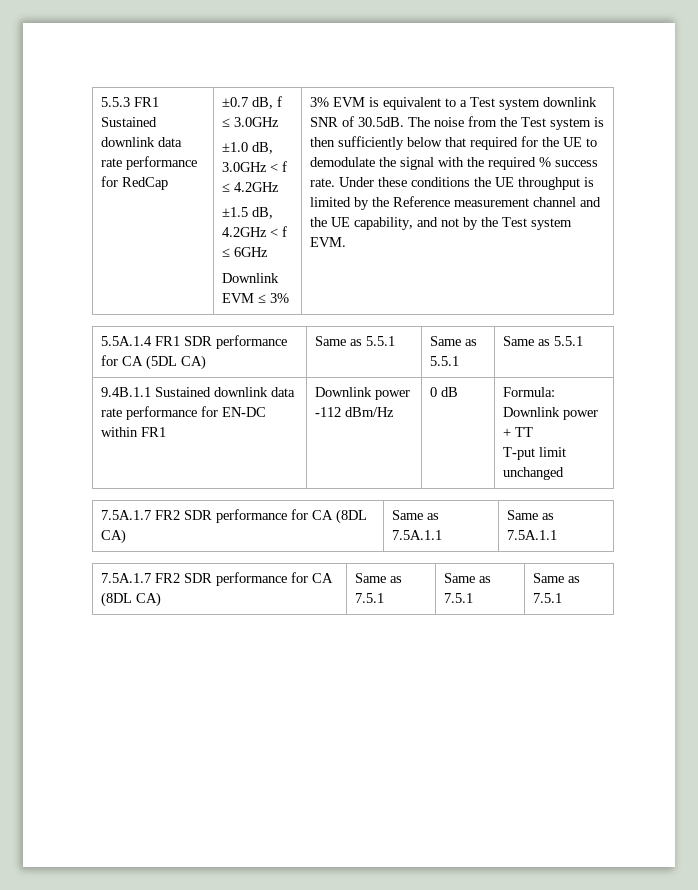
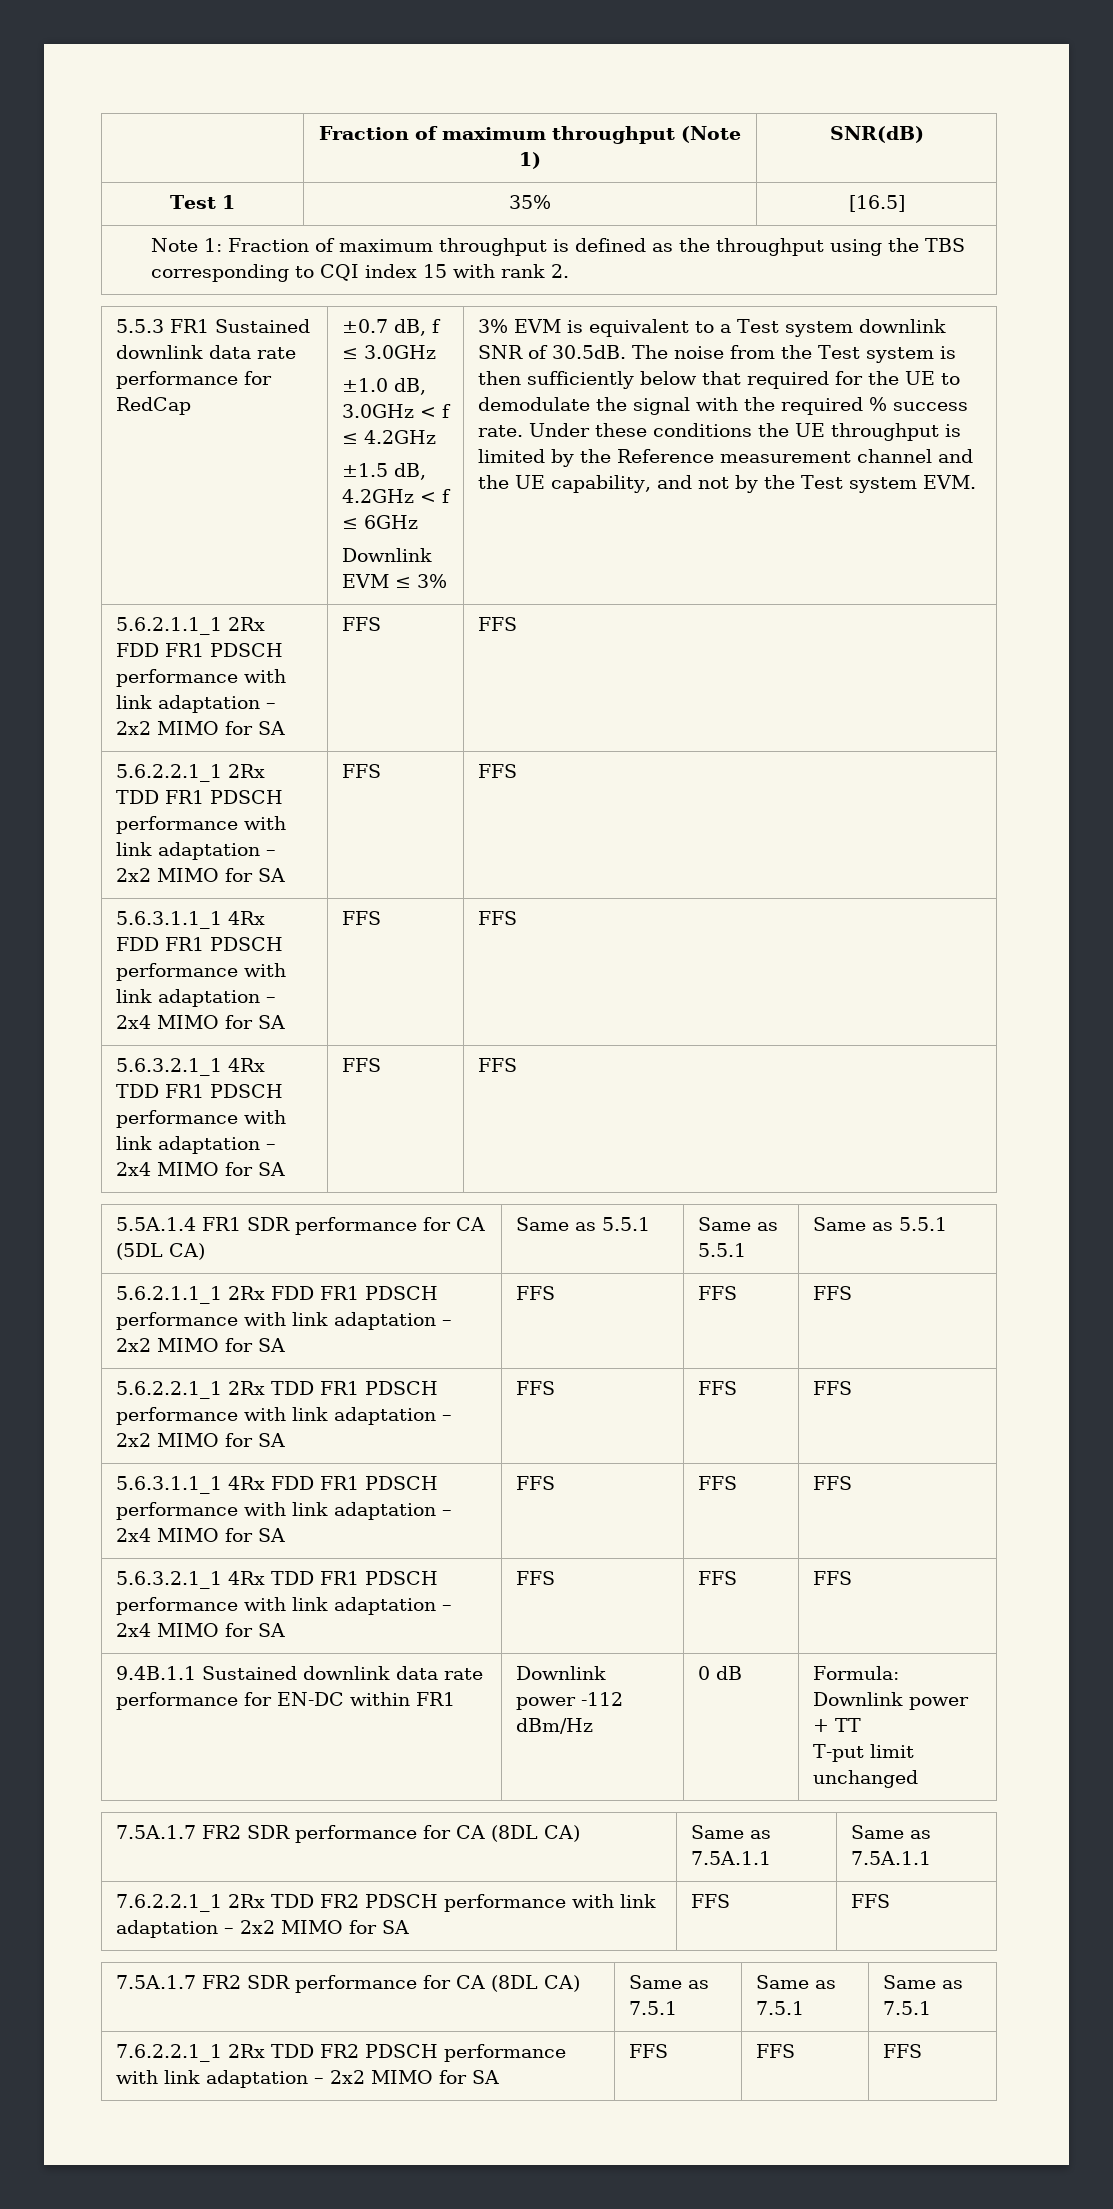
(100, 102) none -> [319,126,741,144] [519,152,541,169] [829,126,924,143] [170,195,235,209] [509,195,551,209] [848,195,905,212] [150,238,965,256] [150,264,569,282] | Fraction of maximum throughput (Note 1) | SNR(dB) // Test 1 | 35% | [16.5] // Note 1: Fraction of maximum throughput is defined as the throughput using the TBS corresponding to CQI index 15 with rank 2. //
(346, 242) none -> [115,617,265,635] [115,643,283,657] [115,669,286,687] [115,695,276,713] [115,721,285,735] [341,617,381,631] [477,617,517,631] [115,764,265,782] [115,790,283,804] [115,816,286,834] [115,842,276,860] [115,868,285,882] [341,764,381,778] [477,764,517,778] [115,911,265,929] [115,937,283,951] [115,963,286,981] [115,989,276,1007] [115,1015,285,1029] [341,911,381,925] [477,911,517,925] [115,1058,265,1076] [115,1084,283,1098] [115,1110,286,1128] [115,1136,276,1154] [115,1162,285,1176] [341,1058,381,1072] [477,1058,517,1072] // 5.6.2.1.1_1 2Rx FDD FR1 PDSCH performance with link adaptation – 2x2 MIMO for SA | FFS | FFS // 5.6.2.2.1_1 2Rx TDD FR1 PDSCH performance with link adaptation – 2x2 MIMO for SA | FFS | FFS // 5.6.3.1.1_1 4Rx FDD FR1 PDSCH performance with link adaptation – 2x4 MIMO for SA | FFS | FFS // 5.6.3.2.1_1 4Rx TDD FR1 PDSCH performance with link adaptation – 2x4 MIMO for SA | FFS | FFS
(583, 341) none -> [115,1286,438,1304] [115,1312,452,1330] [115,1338,285,1352] [515,1286,555,1300] [697,1286,737,1300] [812,1286,852,1300] [115,1381,438,1399] [115,1407,452,1425] [115,1433,285,1447] [515,1381,555,1395] [697,1381,737,1395] [812,1381,852,1395] [115,1476,438,1494] [115,1502,452,1520] [115,1528,285,1542] [515,1476,555,1490] [697,1476,737,1490] [812,1476,852,1490] [115,1571,438,1589] [115,1597,452,1615] [115,1623,285,1637] [515,1571,555,1585] [697,1571,737,1585] [812,1571,852,1585] // 5.6.2.1.1_1 2Rx FDD FR1 PDSCH performance with link adaptation – 2x2 MIMO for SA | FFS | FFS | FFS // 5.6.2.2.1_1 2Rx TDD FR1 PDSCH performance with link adaptation – 2x2 MIMO for SA | FFS | FFS | FFS // 5.6.3.1.1_1 4Rx FDD FR1 PDSCH performance with link adaptation – 2x4 MIMO for SA | FFS | FFS | FFS // 5.6.3.2.1_1 4Rx TDD FR1 PDSCH performance with link adaptation – 2x4 MIMO for SA | FFS | FFS | FFS
(557, 535) none -> [115,1894,656,1912] [115,1920,409,1938] [690,1894,730,1908] [850,1894,890,1908] // 7.6.2.2.1_1 2Rx TDD FR2 PDSCH performance with link adaptation – 2x2 MIMO for SA | FFS | FFS
(562, 598) none -> [115,2044,566,2062] [115,2070,499,2088] [628,2044,668,2058] [755,2044,795,2058] [882,2044,922,2058] // 7.6.2.2.1_1 2Rx TDD FR2 PDSCH performance with link adaptation – 2x2 MIMO for SA | FFS | FFS | FFS

